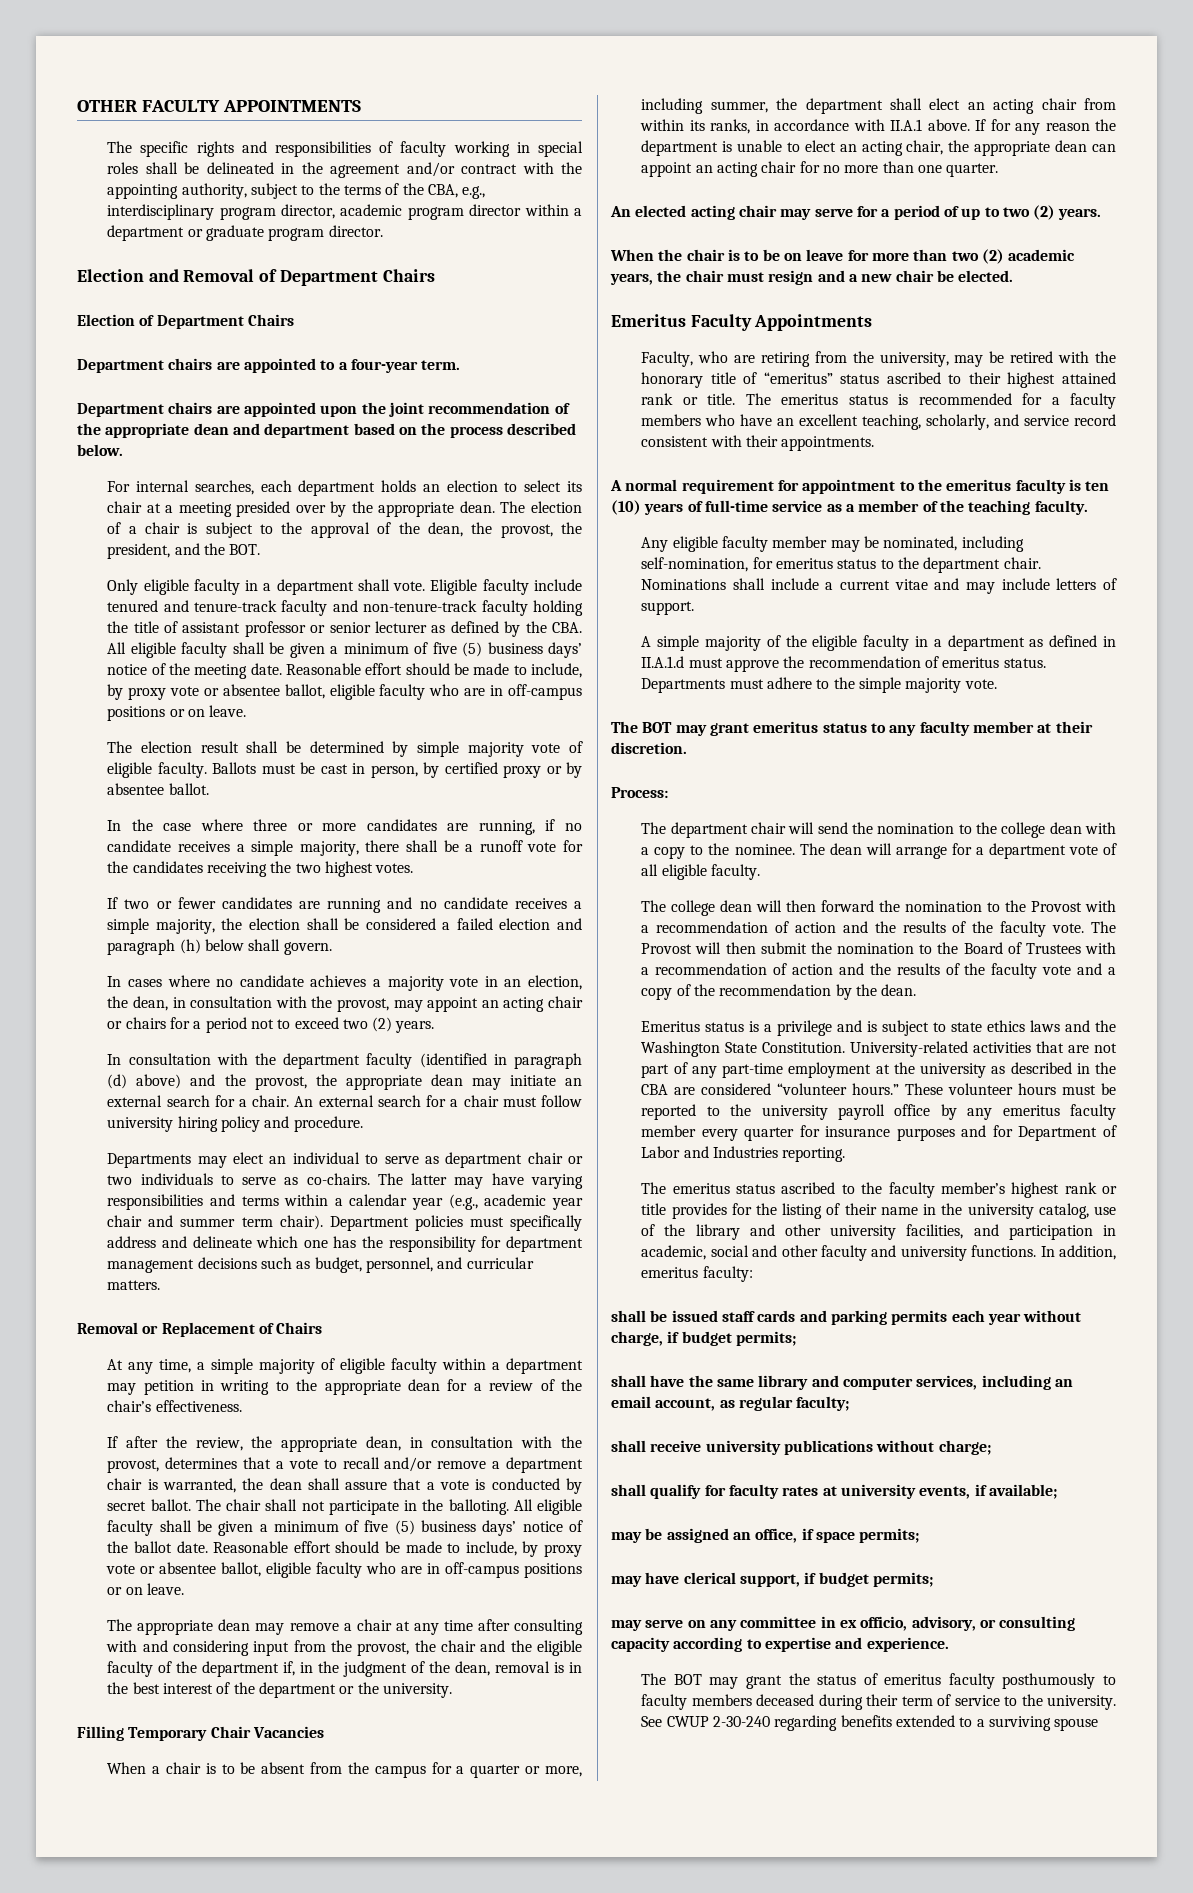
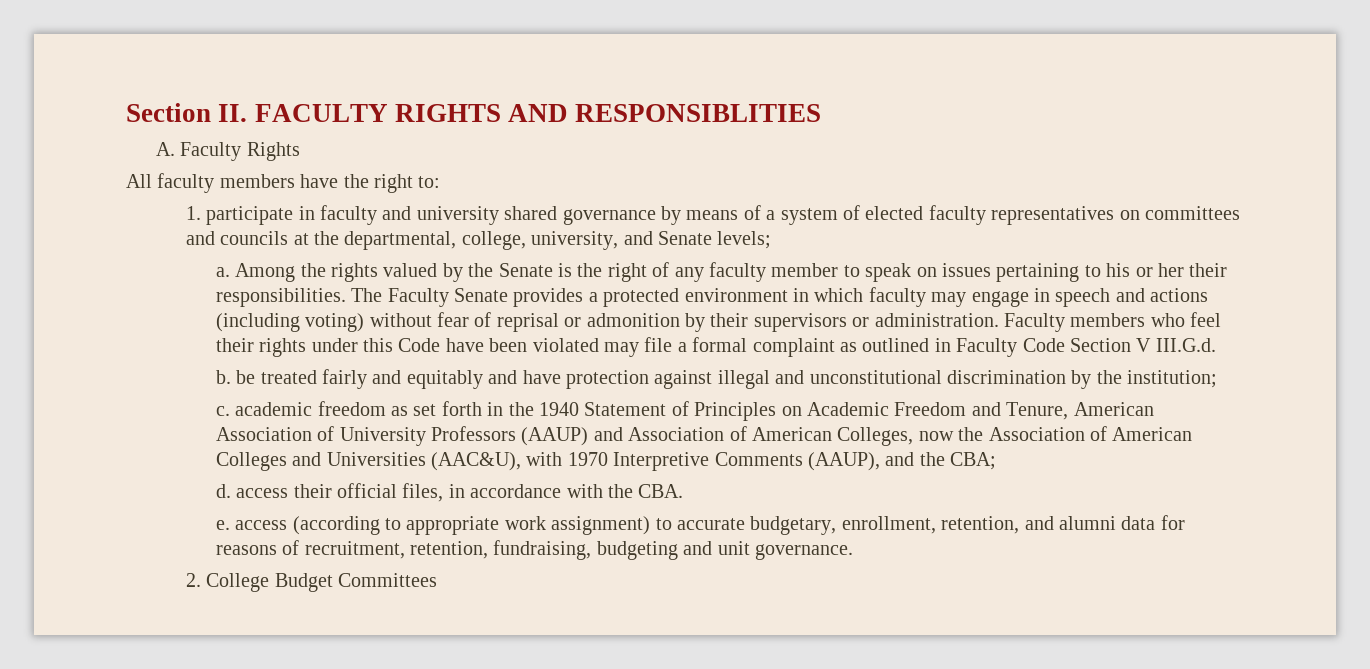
[77,100,361,112] [107,141,583,157] [107,162,582,178] [107,183,486,199] [107,204,582,220] [107,225,383,241] [77,269,435,286] [77,314,294,329] [77,358,461,373] [77,402,570,417] [77,423,576,438] [77,444,123,456] [107,480,583,496] [107,501,583,517] [107,522,582,538] [107,543,261,559] [107,579,583,595] [107,600,583,616] [107,621,583,637] [107,642,582,658] [107,663,583,679] [107,684,582,700] [107,705,247,721] [107,741,583,757] [107,762,582,778] [107,783,209,795] [107,819,583,835] [107,840,583,856] [107,861,414,877] [107,897,583,913] [107,918,583,934] [107,939,332,955] [107,975,582,991] [107,996,583,1012] [107,1017,435,1033] [107,1053,582,1069] [107,1074,583,1090] [107,1095,582,1107] [107,1116,363,1132] [107,1152,583,1168] [107,1173,584,1189] [107,1194,583,1210] [107,1215,582,1231] [107,1236,583,1252] [107,1257,534,1273] [107,1280,161,1290] [77,1322,323,1337] [107,1358,584,1374] [107,1379,583,1395] [107,1400,242,1412] [107,1436,582,1452] [107,1457,583,1473] [107,1478,582,1494] [107,1499,582,1515] [107,1520,583,1536] [107,1541,582,1557] [106,1562,582,1578] [107,1583,184,1595] [107,1619,583,1635] [106,1640,583,1656] [107,1661,582,1677] [107,1682,452,1698] [77,1726,324,1741] [107,1762,582,1778] [641,98,1116,114] [640,119,1116,135] [641,140,1116,156] [641,161,999,177] [610,205,1102,220] [610,249,1076,264] [610,270,1014,285] [611,314,873,331] [641,351,1116,367] [641,372,1116,388] [641,393,1116,409] [641,414,1116,430] [641,435,875,451] [610,479,1110,494] [611,500,1088,515] [641,536,1024,552] [641,557,1041,573] [641,578,1117,594] [641,601,695,615] [641,635,1116,651] [641,656,1046,672] [641,677,997,693] [611,721,1093,736] [611,742,687,754] [611,787,668,798] [641,822,1116,838] [641,843,1117,859] [641,864,760,880] [641,900,1116,916] [641,921,1116,937] [641,942,1116,954] [641,963,1116,979] [641,984,917,1000] [641,1020,1116,1036] [641,1041,1117,1057] [641,1062,1116,1078] [641,1083,1116,1095] [641,1104,1116,1120] [641,1125,1117,1141] [641,1146,846,1162] [641,1182,1117,1198] [641,1203,1116,1219] [641,1224,1116,1240] [641,1245,1116,1261] [641,1266,753,1282] [611,1310,1082,1325] [611,1331,796,1346] [611,1375,1073,1390] [611,1396,850,1411] [611,1440,991,1455] [611,1484,1057,1499] [611,1528,920,1543] [611,1572,933,1587] [611,1616,1076,1631] [611,1637,949,1652] [641,1673,1116,1689] [641,1694,1116,1710] [641,1715,1099,1731] OTHER FACULTY APPOINTMENTS // The specific rights and responsibilities of faculty working in special roles shall be delineated in the agreement and/or contract with the appointing authority, subject to the terms of the CBA, e.g., interdisciplinary program director, academic program director within a department or graduate program director. // Election and Removal of Department Chairs // Election of Department Chairs // Department chairs are appointed to a four-year term. // Department chairs are appointed upon the joint recommendation of the appropriate dean and department based on the process described below. // For internal searches, each department holds an election to select its chair at a meeting presided over by the appropriate dean. The election of a chair is subject to the approval of the dean, the provost, the president, and the BOT. // Only eligible faculty in a department shall vote. Eligible faculty include tenured and tenure-track faculty and non-tenure-track faculty holding the title of assistant professor or senior lecturer as defined by the CBA. All eligible faculty shall be given a minimum of five (5) business days’ notice of the meeting date. Reasonable effort should be made to include, by proxy vote or absentee ballot, eligible faculty who are in off-campus positions or on leave. // The election result shall be determined by simple majority vote of eligible faculty. Ballots must be cast in person, by certified proxy or by absentee ballot. // In the case where three or more candidates are running, if no candidate receives a simple majority, there shall be a runoff vote for the candidates receiving the two highest votes. // If two or fewer candidates are running and no candidate receives a simple majority, the election shall be considered a failed election and paragraph (h) below shall govern. // In cases where no candidate achieves a majority vote in an election, the dean, in consultation with the provost, may appoint an acting chair or chairs for a period not to exceed two (2) years. // In consultation with the department faculty (identified in paragraph (d) above) and the provost, the appropriate dean may initiate an external search for a chair. An external search for a chair must follow university hiring policy and procedure. // Departments may elect an individual to serve as department chair or two individuals to serve as co-chairs. The latter may have varying responsibilities and terms within a calendar year (e.g., academic year chair and summer term chair). Department policies must specifically address and delineate which one has the responsibility for department management decisions such as budget, personnel, and curricular matters. // Removal or Replacement of Chairs // At any time, a simple majority of eligible faculty within a department may petition in writing to the appropriate dean for a review of the chair’s effectiveness. // If after the review, the appropriate dean, in consultation with the provost, determines that a vote to recall and/or remove a department chair is warranted, the dean shall assure that a vote is conducted by secret ballot. The chair shall not participate in the balloting. All eligible faculty shall be given a minimum of five (5) business days’ notice of the ballot date. Reasonable effort should be made to include, by proxy vote or absentee ballot, eligible faculty who are in off-campus positions or on leave. // The appropriate dean may remove a chair at any time after consulting with and considering input from the provost, the chair and the eligible faculty of the department if, in the judgment of the dean, removal is in the best interest of the department or the university. // Filling Temporary Chair Vacancies // When a chair is to be absent from the campus for a quarter or more, including summer, the department shall elect an acting chair from within its ranks, in accordance with II.A.1 above. If for any reason the department is unable to elect an acting chair, the appropriate dean can appoint an acting chair for no more than one quarter. // An elected acting chair may serve for a period of up to two (2) years. // When the chair is to be on leave for more than two (2) academic years, the chair must resign and a new chair be elected. // Emeritus Faculty Appointments // Faculty, who are retiring from the university, may be retired with the honorary title of “emeritus” status ascribed to their highest attained rank or title. The emeritus status is recommended for a faculty members who have an excellent teaching, scholarly, and service record consistent with their appointments. // A normal requirement for appointment to the emeritus faculty is ten (10) years of full-time service as a member of the teaching faculty. // Any eligible faculty member may be nominated, including self-nomination, for emeritus status to the department chair. Nominations shall include a current vitae and may include letters of support. // A simple majority of the eligible faculty in a department as defined in II.A.1.d must approve the recommendation of emeritus status. Departments must adhere to the simple majority vote. // The BOT may grant emeritus status to any faculty member at their discretion. // Process: // The department chair will send the nomination to the college dean with a copy to the nominee. The dean will arrange for a department vote of all eligible faculty. // The college dean will then forward the nomination to the Provost with a recommendation of action and the results of the faculty vote. The Provost will then submit the nomination to the Board of Trustees with a recommendation of action and the results of the faculty vote and a copy of the recommendation by the dean. // Emeritus status is a privilege and is subject to state ethics laws and the Washington State Constitution. University-related activities that are not part of any part-time employment at the university as described in the CBA are considered “volunteer hours.” These volunteer hours must be reported to the university payroll office by any emeritus faculty member every quarter for insurance purposes and for Department of Labor and Industries reporting. // The emeritus status ascribed to the faculty member’s highest rank or title provides for the listing of their name in the university catalog, use of the library and other university facilities, and participation in academic, social and other faculty and university functions. In addition, emeritus faculty: // shall be issued staff cards and parking permits each year without charge, if budget permits; // shall have the same library and computer services, including an email account, as regular faculty; // shall receive university publications without charge; // shall qualify for faculty rates at university events, if available; // may be assigned an office, if space permits; // may have clerical support, if budget permits; // may serve on any committee in ex officio, advisory, or consulting capacity according to expertise and experience. // The BOT may grant the status of emeritus faculty posthumously to faculty members deceased during their term of service to the university. See CWUP 2-30-240 regarding benefits extended to a surviving spouse -> [126,103,822,122] [155,142,300,161] [126,173,441,193] [185,205,1241,225] [185,231,772,250] [215,262,1228,282] [215,287,1209,307] [215,312,1222,332] [215,337,1216,357] [215,369,1218,389] [215,401,1154,421] [215,426,1193,446] [215,452,997,471] [215,483,684,502] [215,515,1185,535] [215,540,853,560] [185,573,438,592] Section II. FACULTY RIGHTS AND RESPONSIBLITIES // A. Faculty Rights // All faculty members have the right to: // 1. participate in faculty and university shared governance by means of a system of elected faculty representatives on committees and councils at the departmental, college, university, and Senate levels; // a. Among the rights valued by the Senate is the right of any faculty member to speak on issues pertaining to his or her their responsibilities. The Faculty Senate provides a protected environment in which faculty may engage in speech and actions (including voting) without fear of reprisal or admonition by their supervisors or administration. Faculty members who feel their rights under this Code have been violated may file a formal complaint as outlined in Faculty Code Section V III.G.d. // b. be treated fairly and equitably and have protection against illegal and unconstitutional discrimination by the institution; // c. academic freedom as set forth in the 1940 Statement of Principles on Academic Freedom and Tenure, American Association of University Professors (AAUP) and Association of American Colleges, now the Association of American Colleges and Universities (AAC&U), with 1970 Interpretive Comments (AAUP), and the CBA; // d. access their official files, in accordance with the CBA. // e. access (according to appropriate work assignment) to accurate budgetary, enrollment, retention, and alumni data for reasons of recruitment, retention, fundraising, budgeting and unit governance. // 2. College Budget Committees

